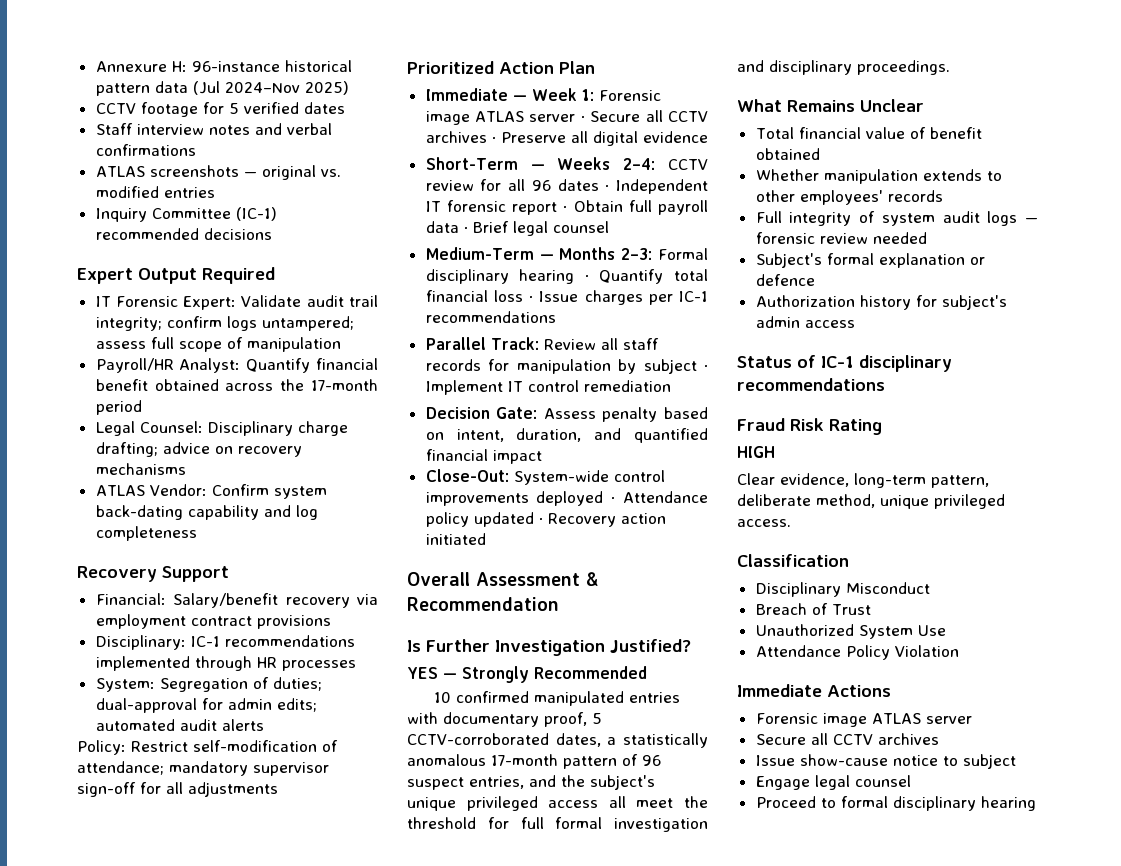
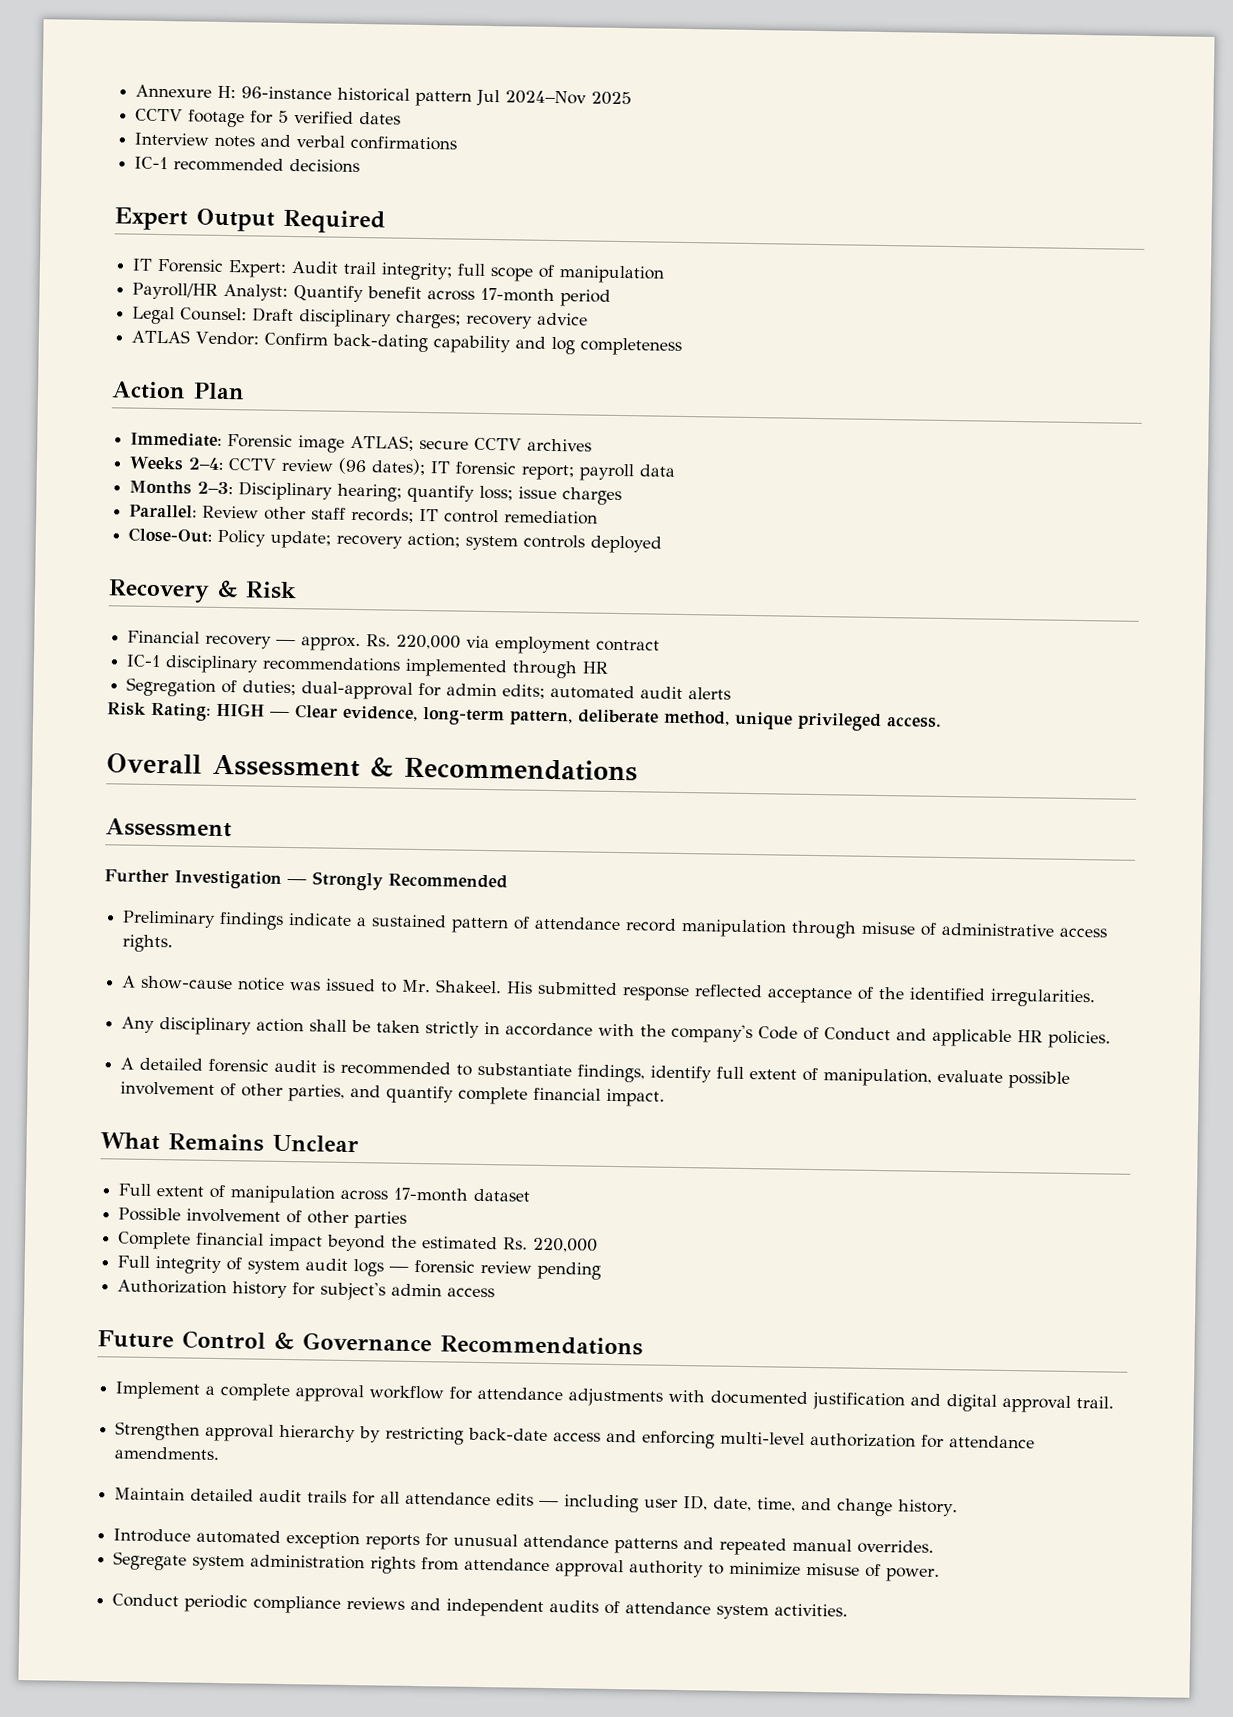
[154,81,349,95] data (Jul 2024–Nov 2025) -> [476,89,633,107] Jul 2024–Nov 2025
[95,123,204,135] Staff interview -> [134,132,210,146] Interview
[95,165,341,180] [95,186,215,198] [95,207,277,222] ATLAS screenshots — original vs. modified entries // Inquiry Committee (IC-1) -> [134,156,169,170] IC-1
[241,295,378,307] [95,316,354,331] [95,341,146,349] Validate audit trail integrity; confirm logs untampered; assess -> [291,261,454,281] Audit trail integrity;
[316,358,378,370] [95,379,305,391] financial benefit obtained across the -> [367,286,476,301] benefit across
[207,421,348,436] [95,442,302,457] [95,463,186,475] Disciplinary charge drafting; advice on recovery mechanisms -> [252,307,589,329] Draft disciplinary charges; recovery advice
[273,486,327,499] system -> (329, 339) none
[77,566,229,582] [95,593,350,608] Recovery Support // Financial: Salary/benefit recovery -> [111,381,245,400] [130,432,593,453] [129,456,676,482] [129,480,623,506] [129,504,599,525] [128,527,663,554] [108,579,297,603] [127,630,462,652] Action Plan // Immediate: Forensic image ATLAS; secure CCTV archives // Weeks 2–4: CCTV review (96 dates); IT forensic report; payroll data // Months 2–3: Disciplinary hearing; quantify loss; issue charges // Parallel: Review other staff records; IT control remediation // Close-Out: Policy update; recovery action; system controls deployed // Recovery & Risk // Financial recovery — approx. Rs. 220,000
[256,615,331,629] [95,635,220,650] provisions // Disciplinary: IC-1 -> [126,654,260,674] // IC-1 disciplinary
[281,660,356,671] [95,678,155,692] processes // System: -> (609, 667) //
[77,740,338,755] [77,761,329,776] [77,782,278,797] [407,61,595,74] [425,88,661,101] [425,110,708,125] [425,131,708,146] [425,157,708,170] [425,179,708,194] [425,200,708,215] [425,221,609,236] [425,247,708,260] [425,269,708,284] [425,290,708,305] [425,311,556,323] [425,337,659,350] [425,359,708,374] [425,380,671,395] [425,407,708,422] [425,428,708,443] [425,449,542,464] [425,469,665,485] [425,491,708,506] [425,512,666,527] [425,533,486,545] [407,572,598,586] [407,597,559,611] [407,639,691,656] [407,666,647,683] [433,691,680,706] [407,712,602,727] [407,733,708,748] [407,754,661,769] [407,775,655,790] [407,796,708,811] [407,817,708,832] [737,60,950,75] [737,99,924,112] [755,127,982,139] [755,148,820,160] [755,169,1002,184] [755,190,943,205] Policy: Restrict self-modification of attendance; mandatory supervisor sign-off for all adjustments // Prioritized Action Plan // Immediate — Week 1: Forensic image ATLAS server · Secure all CCTV archives · Preserve all digital evidence // Short-Term — Weeks 2–4: CCTV review for all 96 dates · Independent IT forensic report · Obtain full payroll data · Brief legal counsel // Medium-Term — Months 2–3: Formal disciplinary hearing · Quantify total financial loss · Issue charges per IC-1 recommendations // Parallel Track: Review all staff records for manipulation by subject · Implement IT control remediation // Decision Gate: Assess penalty based on intent, duration, and quantified financial impact // Close-Out: System-wide control improvements deployed · Attendance policy updated · Recovery action initiated // Overall Assessment & Recommendation // Is Further Investigation Justified? // YES — Strongly Recommended // 10 confirmed manipulated entries with documentary proof, 5 CCTV-corroborated dates, a statistically anomalous 17-month pattern of 96 suspect entries, and the subject's unique privileged access all meet the threshold for full formal investigation and disciplinary proceedings. // What Remains Unclear // Total financial value of benefit obtained // Whether manipulation extends to other employees' records -> [107,702,942,732] [106,753,638,782] [105,818,232,838] [104,869,508,891] [122,910,1108,939] [122,934,174,953] [121,975,1097,1008] [121,1016,1112,1049] [120,1057,1071,1089] [120,1081,666,1107] [100,1132,359,1153] [118,1183,531,1204] [118,1207,408,1229] [118,1231,599,1253] Risk Rating: HIGH — Clear evidence, long-term pattern, deliberate method, unique privileged access. // Overall Assessment & Recommendations // Assessment // Further Investigation — Strongly Recommended // Preliminary findings indicate a sustained pattern of attendance record manipulation through misuse of administrative access rights. // A show-cause notice was issued to Mr. Shakeel. His submitted response reflected acceptance of the identified irregularities. // Any disciplinary action shall be taken strictly in accordance with the company's Code of Conduct and applicable HR policies. // A detailed forensic audit is recommended to substantiate findings, identify full extent of manipulation, evaluate possible involvement of other parties, and quantify complete financial impact. // What Remains Unclear // Full extent of manipulation across 17-month dataset // Possible involvement of other parties // Complete financial impact beyond the estimated Rs. 220,000
[872,232,927,244] [755,253,985,268] [755,274,815,286] needed // Subject's formal explanation or defence -> [537,1261,602,1280] pending
[737,355,952,372] [737,378,885,391] [737,418,882,435] [737,446,775,458] [737,473,989,488] [737,494,1005,509] [737,519,791,527] [737,554,849,567] [755,582,930,597] [755,603,871,615] [755,624,946,639] [755,645,959,660] [737,684,891,697] [755,713,972,727] [755,733,939,745] [755,754,1016,769] [755,775,911,790] [755,796,1036,811] Status of IC-1 disciplinary recommendations // Fraud Risk Rating // HIGH // Clear evidence, long-term pattern, deliberate method, unique privileged access. // Classification // Disciplinary Misconduct // Breach of Trust // Unauthorized System Use // Attendance Policy Violation // Immediate Actions // Forensic image ATLAS server // Secure all CCTV archives // Issue show-cause notice to subject // Engage legal counsel // Proceed to formal disciplinary hearing -> [97,1330,643,1356] [115,1381,1115,1413] [115,1421,1036,1449] [114,1446,221,1461] [114,1487,959,1517] [113,1528,935,1556] [113,1551,941,1582] [112,1593,849,1620] Future Control & Governance Recommendations // Implement a complete approval workflow for attendance adjustments with documented justification and digital approval trail. // Strengthen approval hierarchy by restricting back-date access and enforcing multi-level authorization for attendance amendments. // Maintain detailed audit trails for all attendance edits — including user ID, date, time, and change history. // Introduce automated exception reports for unusual attendance patterns and repeated manual overrides. // Segregate system administration rights from attendance approval authority to minimize misuse of power. // Conduct periodic compliance reviews and independent audits of attendance system activities.

